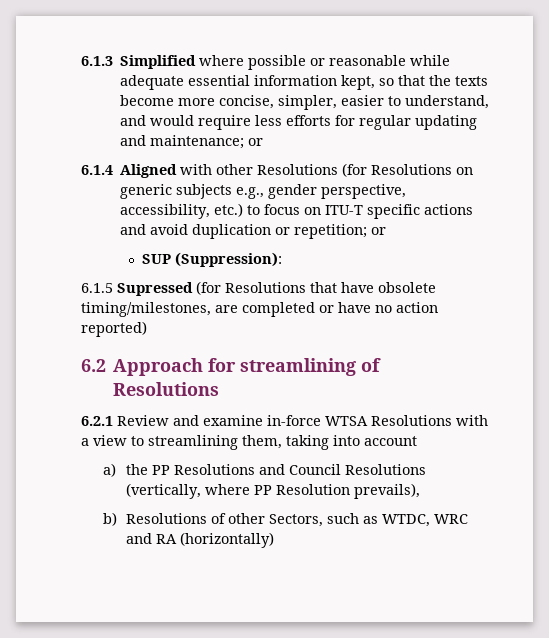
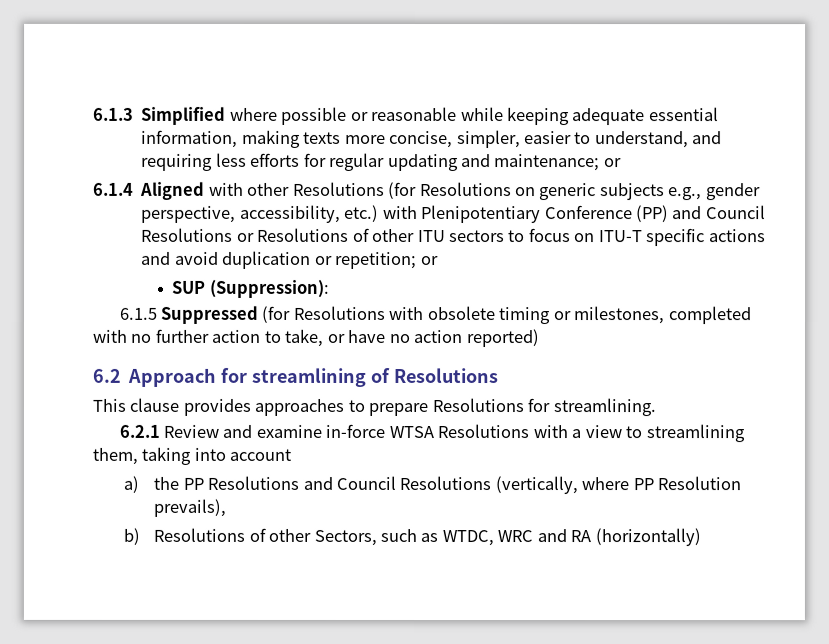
(451, 60) none -> [506,107,570,126] keeping
[254,75,489,90] [120,95,175,106] information kept, so that the texts become -> [141,129,342,148] information, making texts
[150,115,252,130] would require -> [141,153,214,171] requiring
(244, 210) none -> [382,205,766,224] [141,227,505,243] with Plenipotentiary Conference (PP) and Council Resolutions or Resolutions of other ITU sectors
[117,281,436,296] [81,302,315,317] Supressed (for Resolutions that have obsolete timing/milestones, are completed -> [160,305,752,325] [92,328,324,347] Suppressed (for Resolutions with obsolete timing or milestones, completed with no further action to take,
(220, 389) none -> [92,397,656,417] // This clause provides approaches to prepare Resolutions for streamlining.

